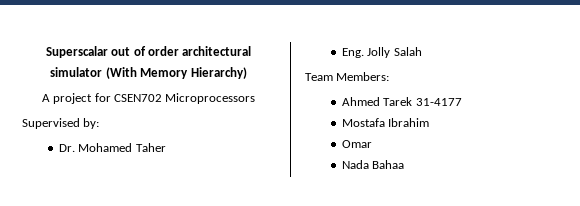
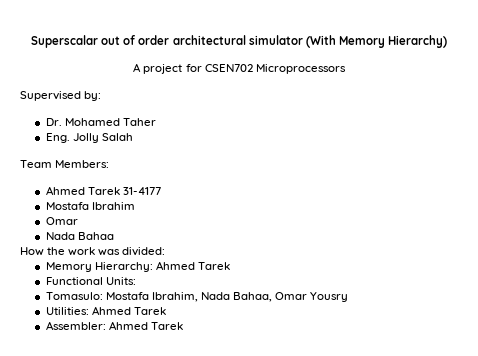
(405, 164) none -> [20,247,166,256] [45,261,230,272] [45,277,136,285] [45,292,349,302] [45,306,166,315] [45,321,183,330] // How the work was divided: // Memory Hierarchy: Ahmed Tarek // Functional Units: // Tomasulo: Mostafa Ibrahim, Nada Bahaa, Omar Yousry // Utilities: Ahmed Tarek // Assembler: Ahmed Tarek

